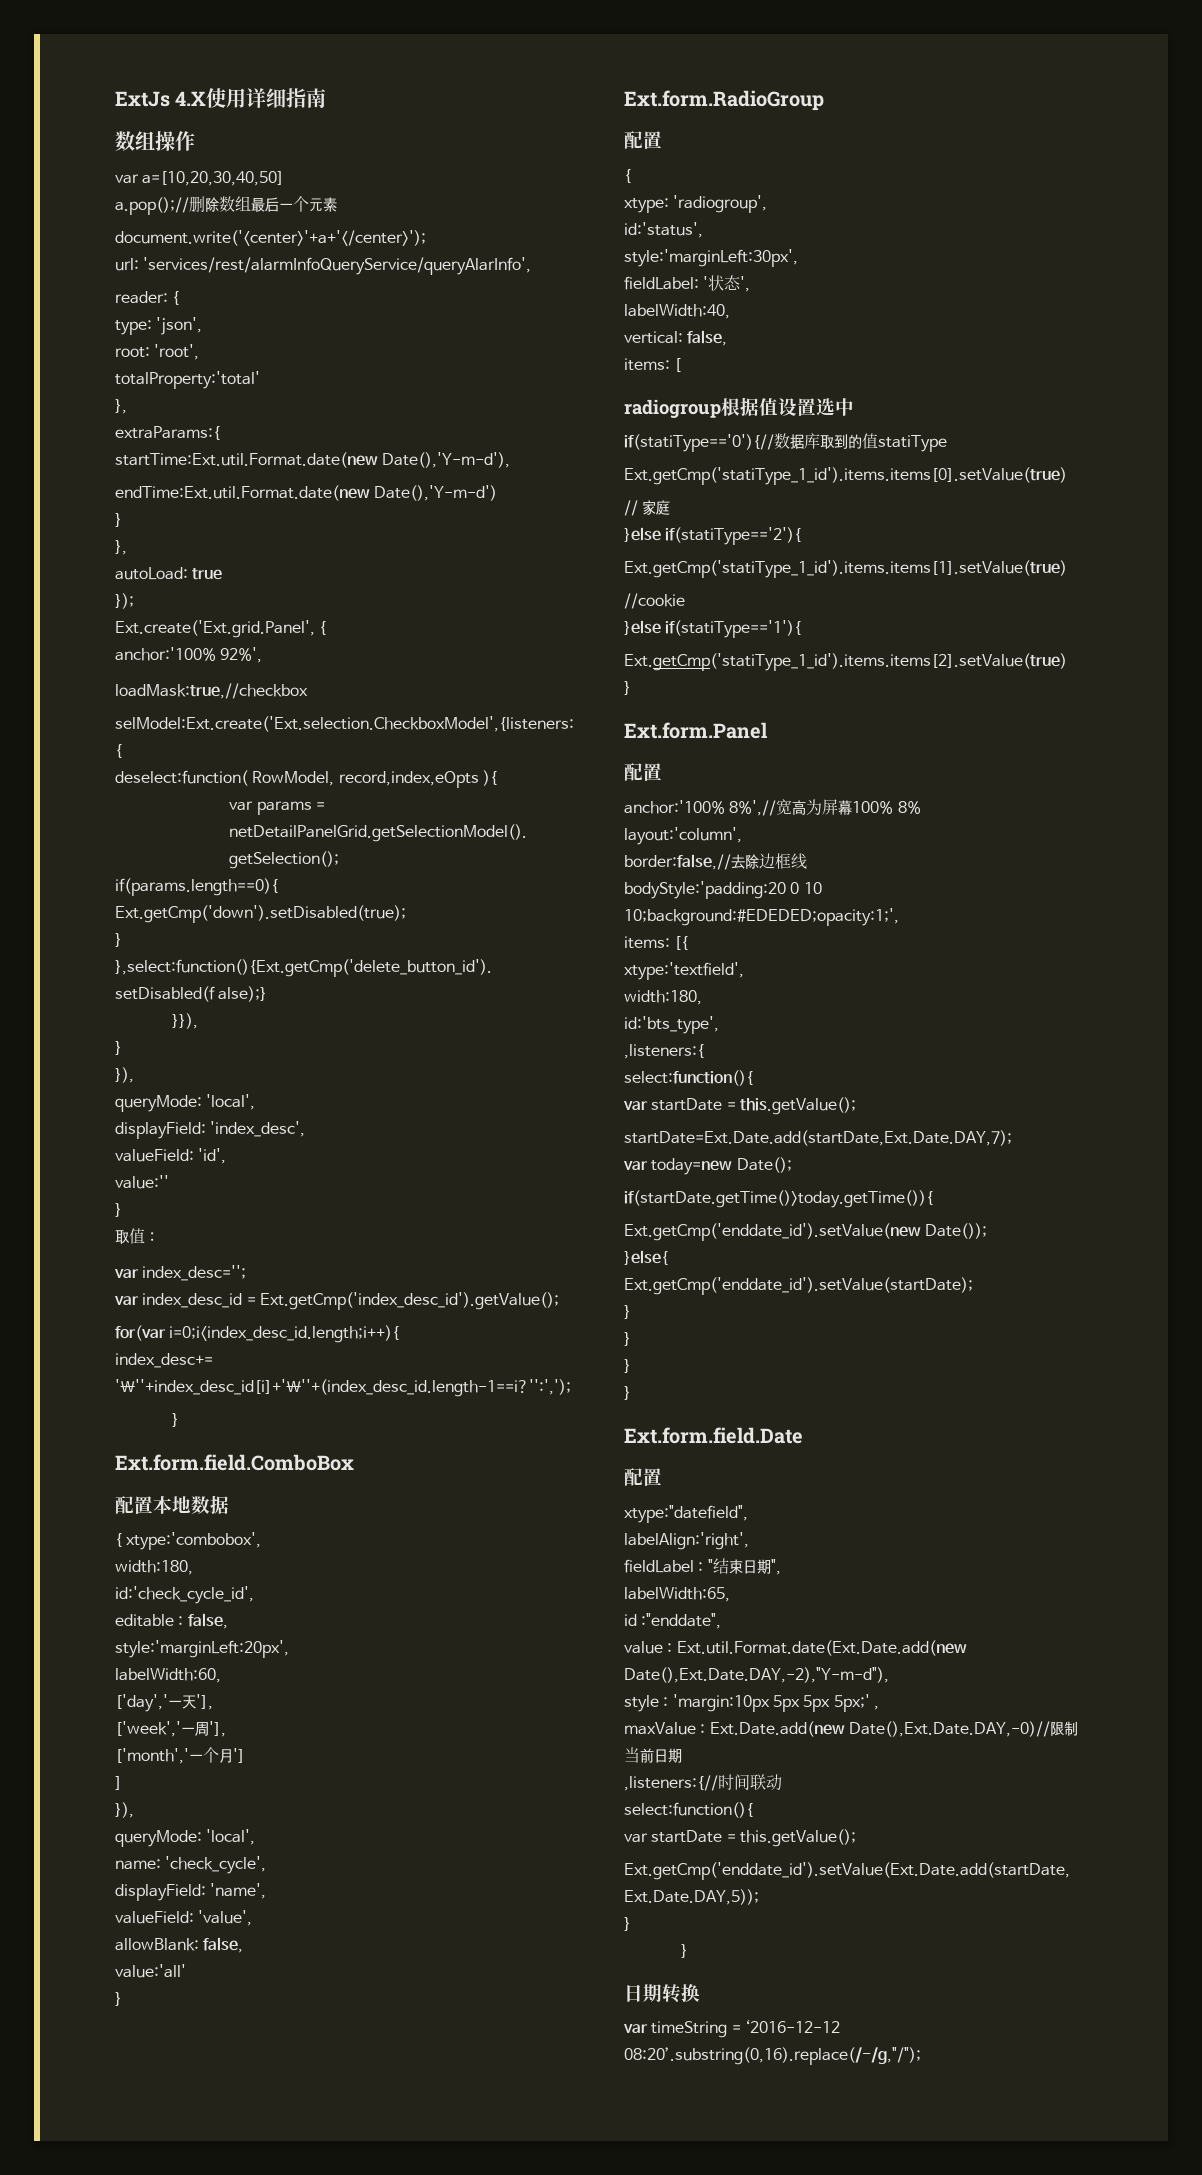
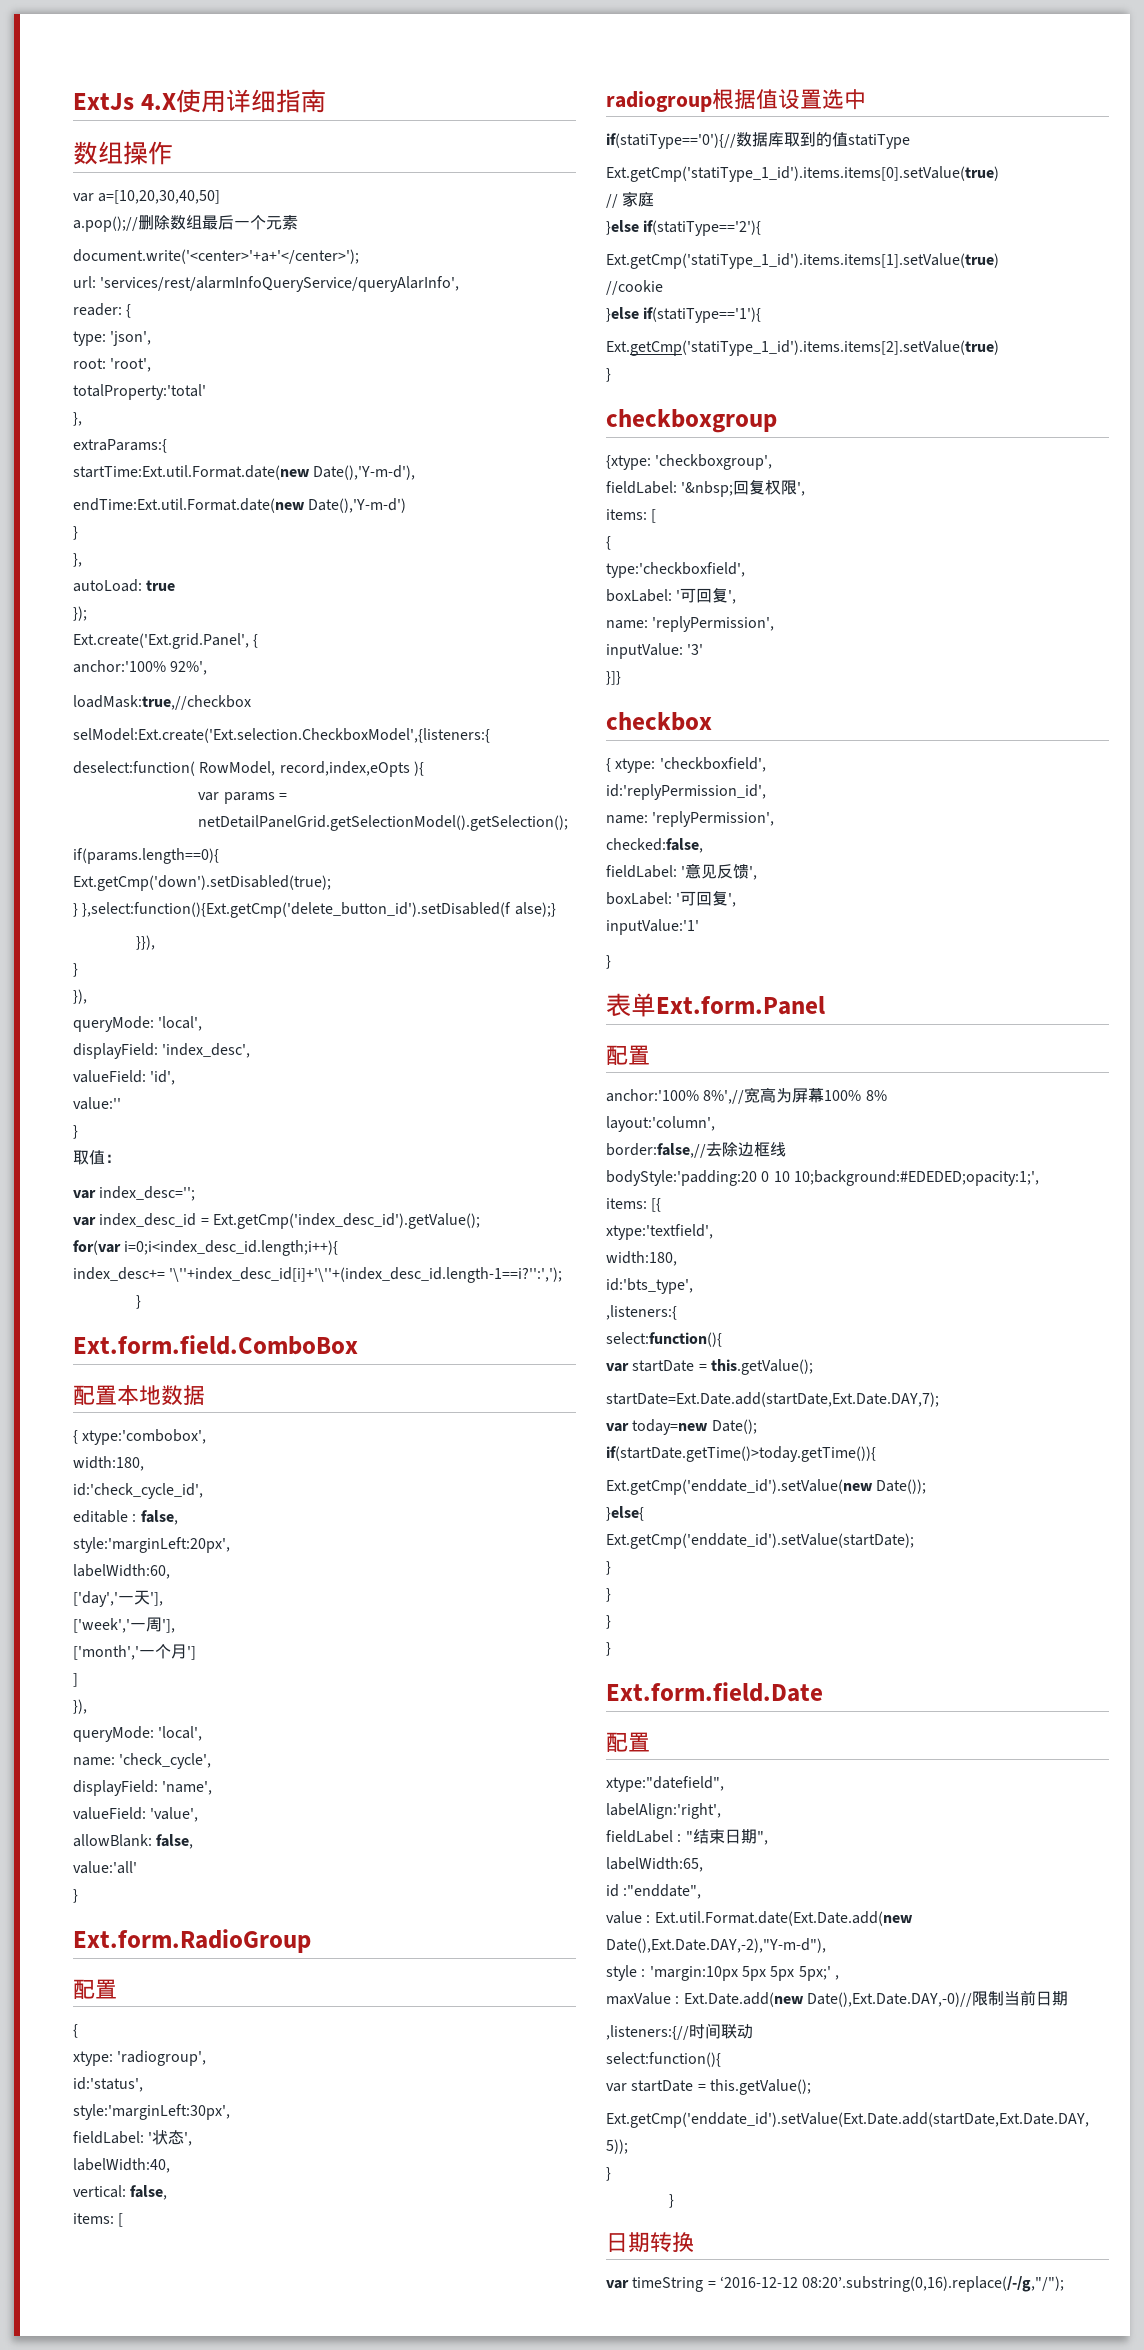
(631, 688) none -> [606,409,777,433] [606,454,773,470] [606,480,806,497] [606,509,657,523] [606,536,611,550] [606,562,745,578] [606,588,737,604] [606,616,775,632] [606,643,704,659] [606,671,621,685] [606,712,712,731] [606,757,766,773] [606,784,766,800] [606,811,775,827] [606,838,703,853] [606,863,758,880] [606,891,737,907] [606,919,699,935] [606,955,611,969] [606,993,656,1017] checkboxgroup // {xtype: 'checkboxgroup', // fieldLabel: '&nbsp;回复权限', // items: [ // { // type:'checkboxfield', // boxLabel: '可回复', // name: 'replyPermission', // inputValue: '3' // }]} // checkbox // { xtype: 'checkboxfield', // id:'replyPermission_id', // name: 'replyPermission', // checked:false, // fieldLabel: '意见反馈', // boxLabel: '可回复', // inputValue:'1' // } // 表单

